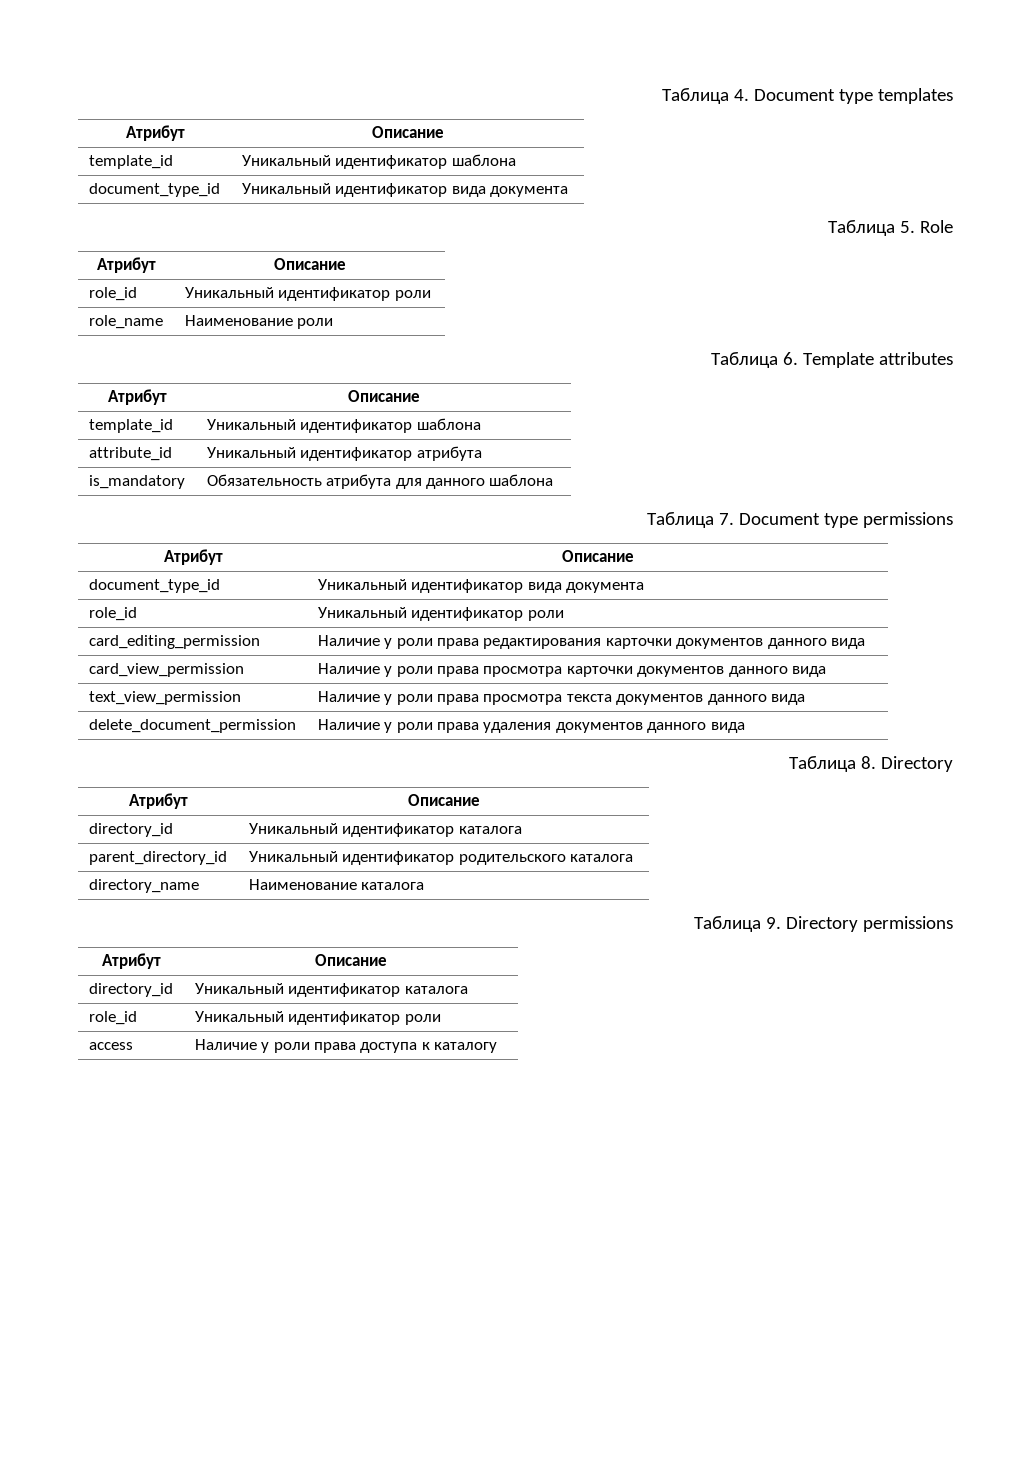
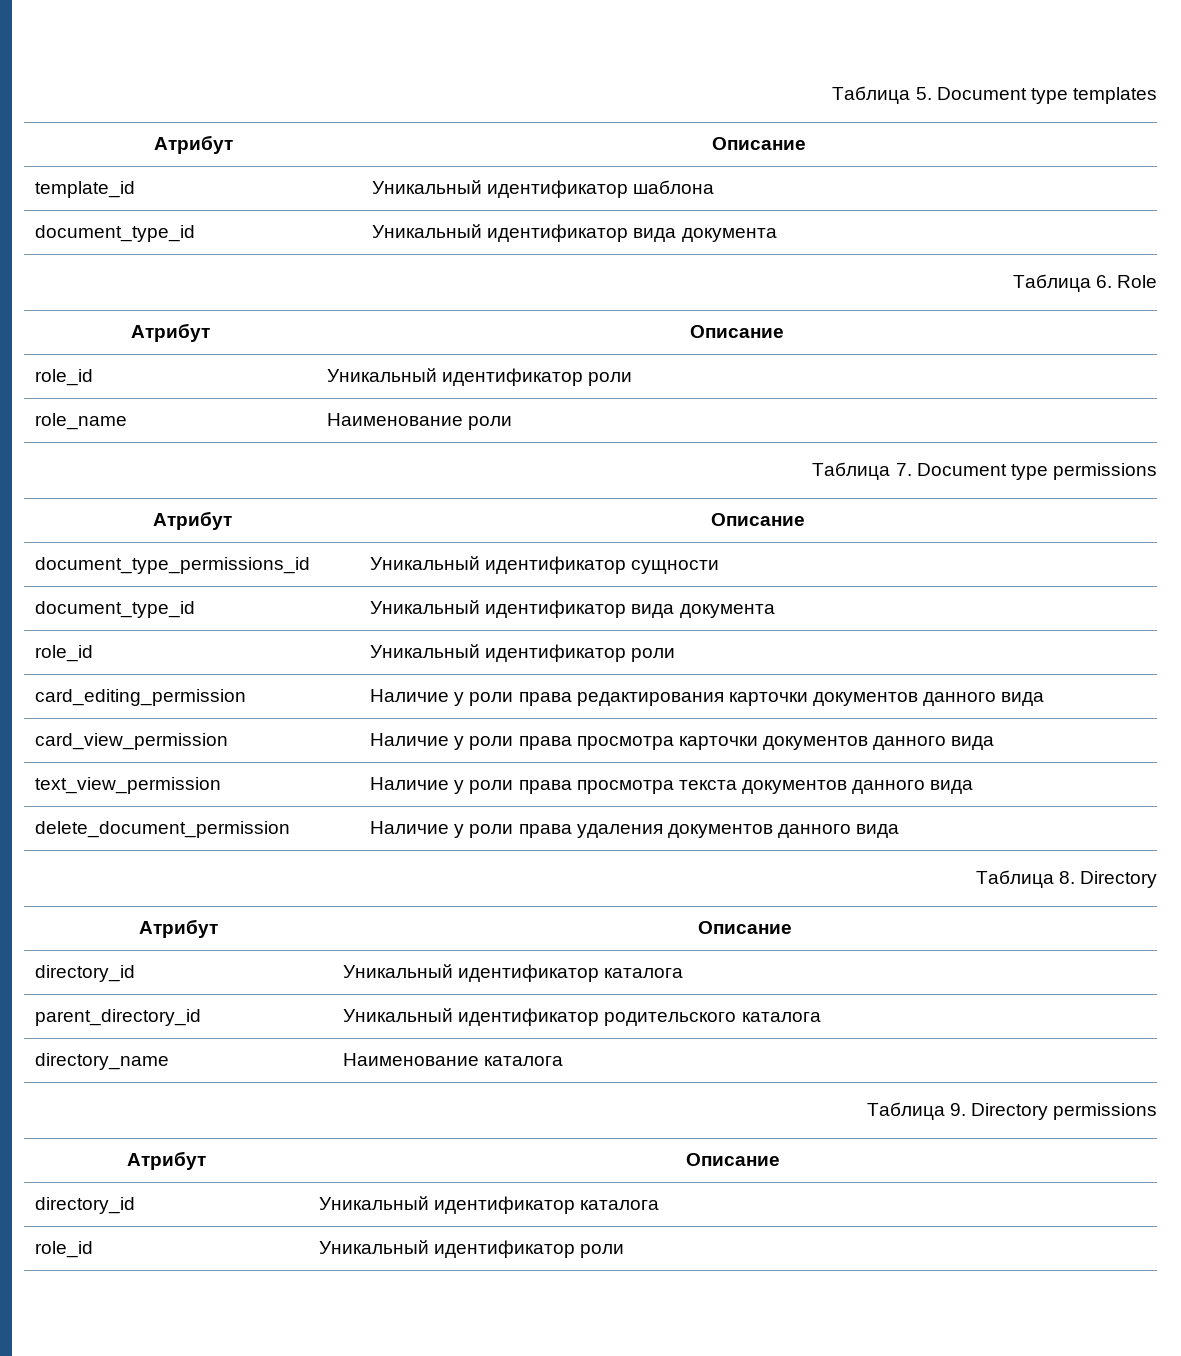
[662,88,750,104] Таблица 4. -> [832,86,932,104] Таблица 5.
[900,221,916,233] 5. -> [1095,275,1112,288] 6.
[711,352,953,368] [108,389,167,405] [347,390,420,402] [88,419,173,433] [206,418,481,433] [88,447,172,461] [206,446,482,461] [88,475,185,489] [206,474,554,489] // Таблица 6. Template attributes // Атрибут | Описание // template_id | Уникальный идентификатор шаблона // attribute_id | Уникальный идентификатор атрибута // is_mandatory | Обязательность атрибута для данного шаблона -> (513, 423) none
(634, 556) none -> [35,557,311,574] [370,556,720,574] // document_type_permissions_id | Уникальный идентификатор сущности
[88,1042,133,1050] [194,1039,498,1053] // access | Наличие у роли права доступа к каталогу -> (625, 1251) none

